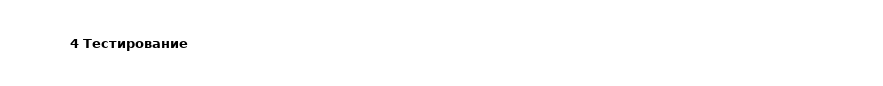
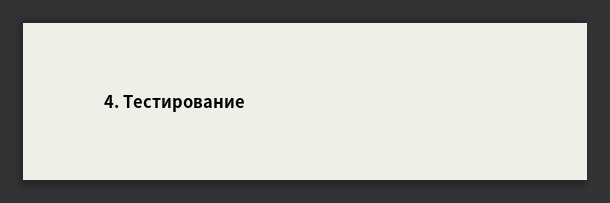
[70,39,79,48] 4 -> [104,95,119,108] 4.

